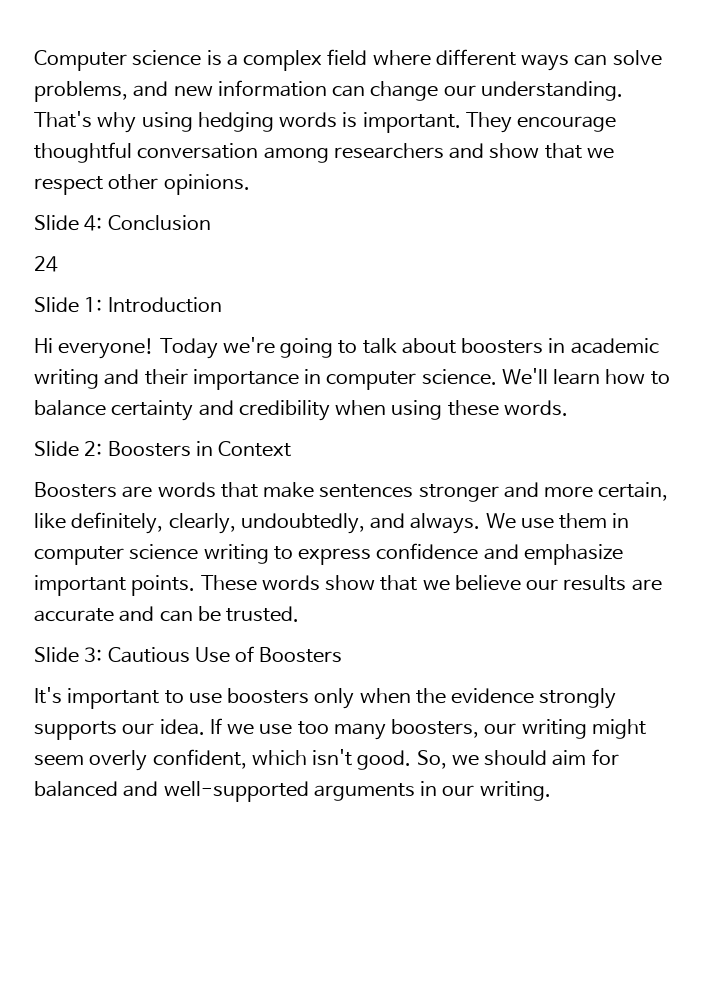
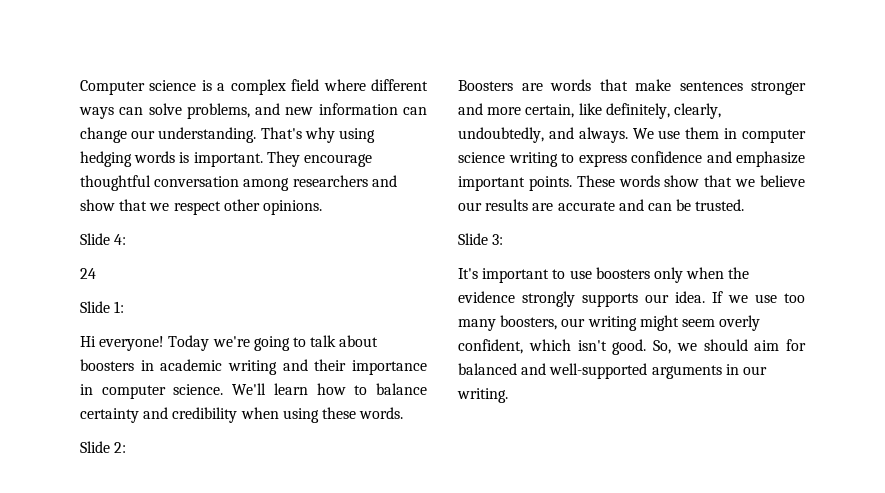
[107,215,211,231] Conclusion -> (127, 239) none
[107,297,222,313] Introduction -> (125, 307) none
[107,441,292,457] Boosters in Context -> (127, 447) none
[107,646,343,663] Cautious Use of Boosters -> (504, 239) none

